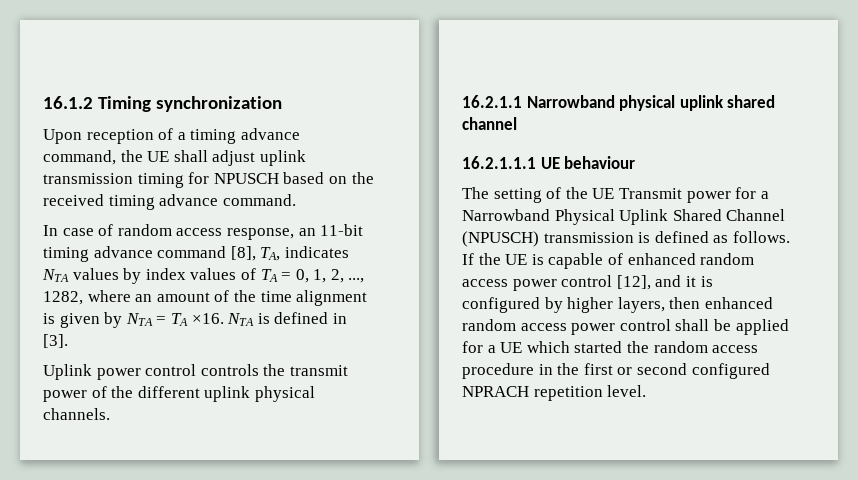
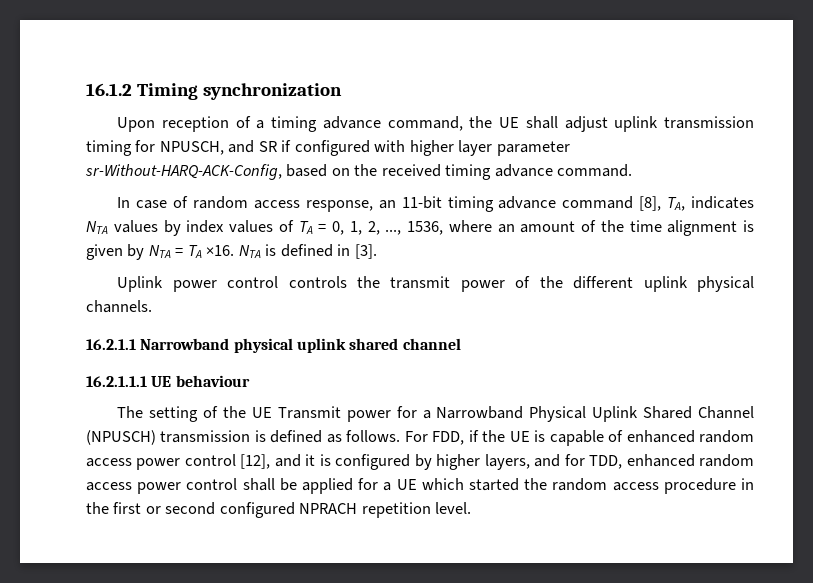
[213,173,279,184] NPUSCH -> [159,140,570,156] [85,164,282,180] NPUSCH, and SR if configured with higher layer parameter sr-Without-HARQ-ACK-Config,
[43,291,83,305] 1282, -> [407,221,443,235] 1536,
[462,253,474,265] If -> [404,430,479,445] For FDD, if
[669,297,701,309] then -> [534,454,623,469] and for TDD,

